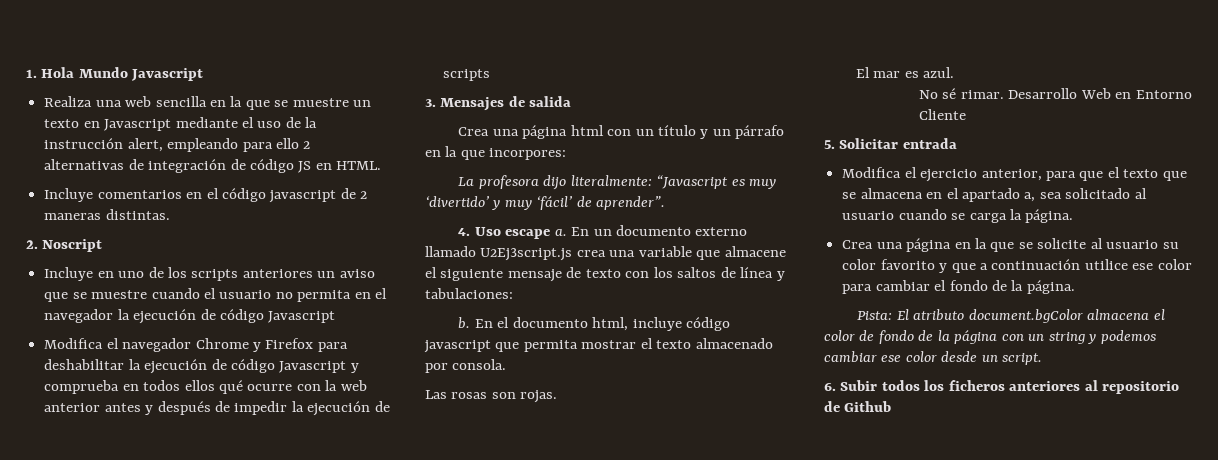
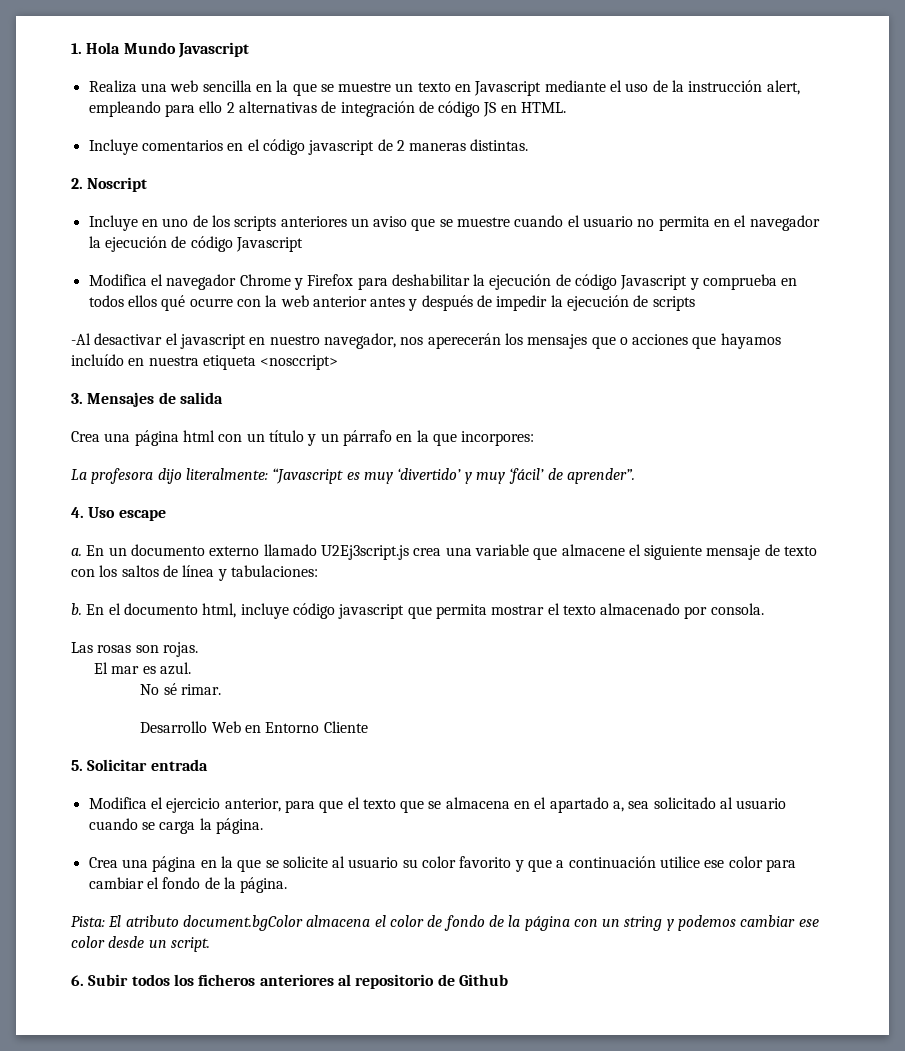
(491, 75) none -> [71,333,781,349] [71,354,339,370] // -Al desactivar el javascript en nuestro navegador, nos aperecerán los mensajes que o acciones que hayamos incluído en nuestra etiqueta <nosccript>
(551, 234) none -> (166, 515) //
(1004, 94) none -> (222, 689) //

